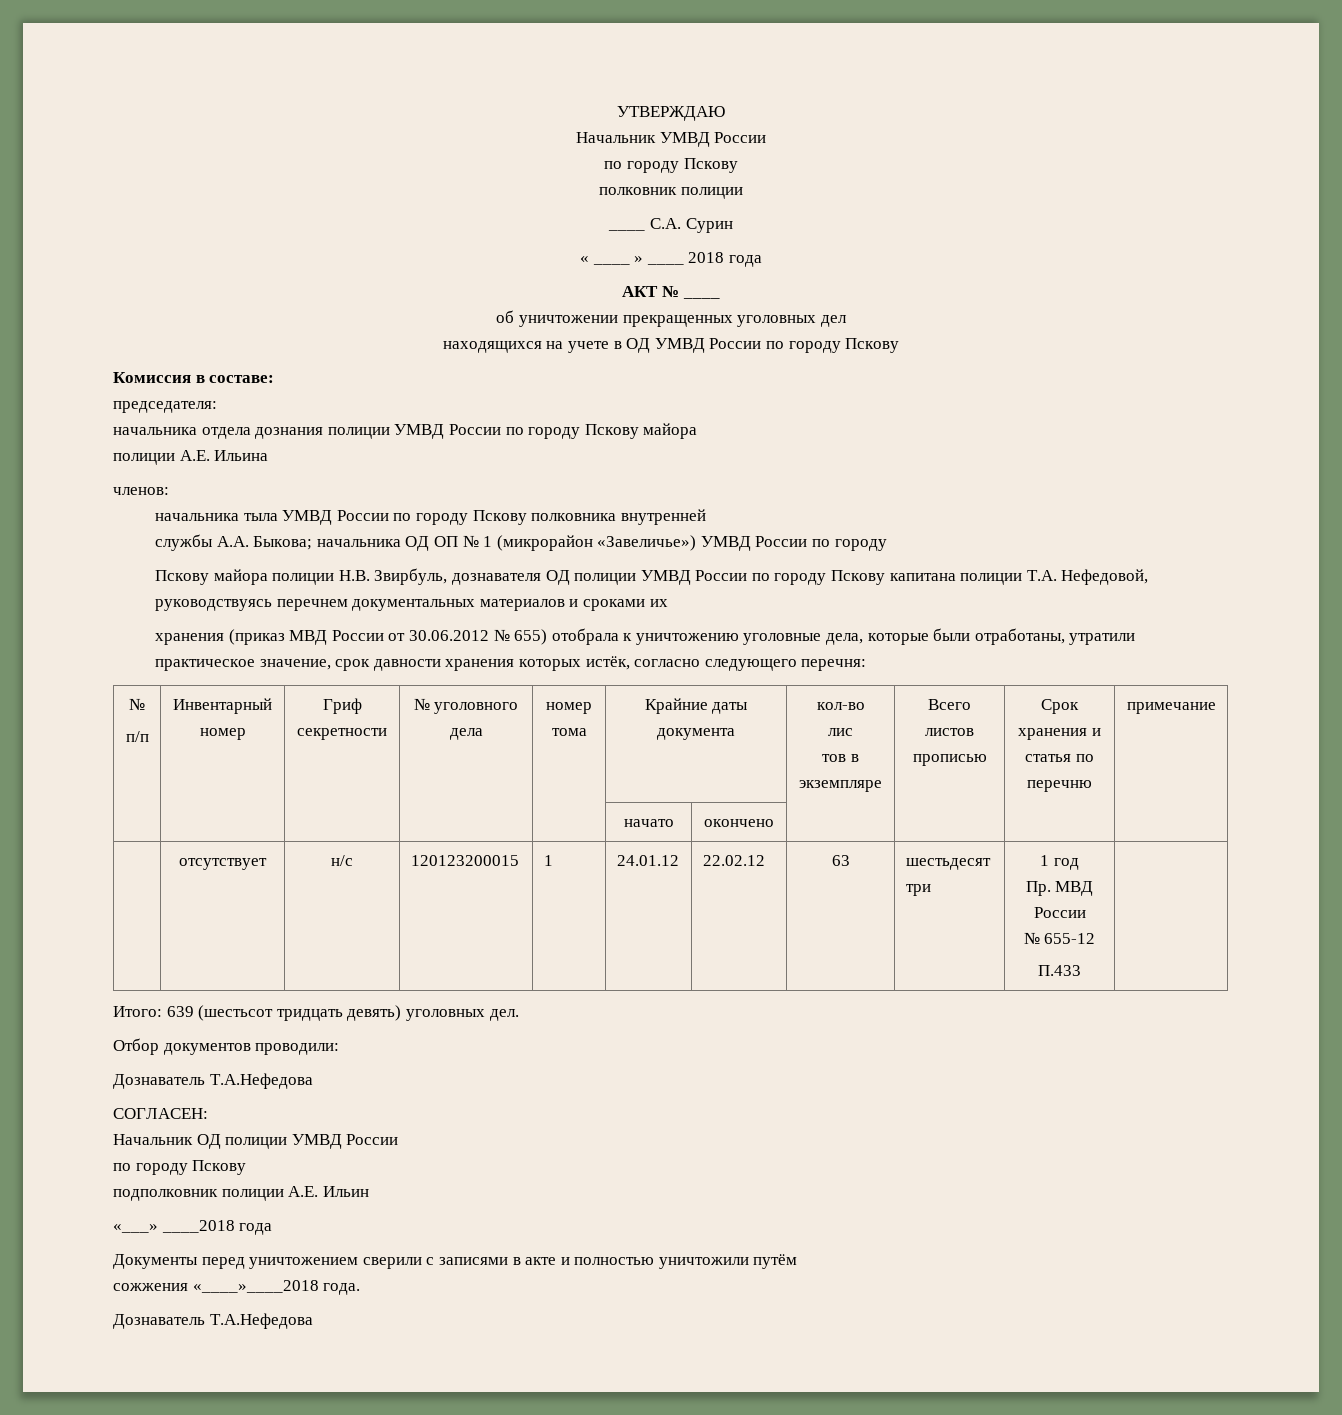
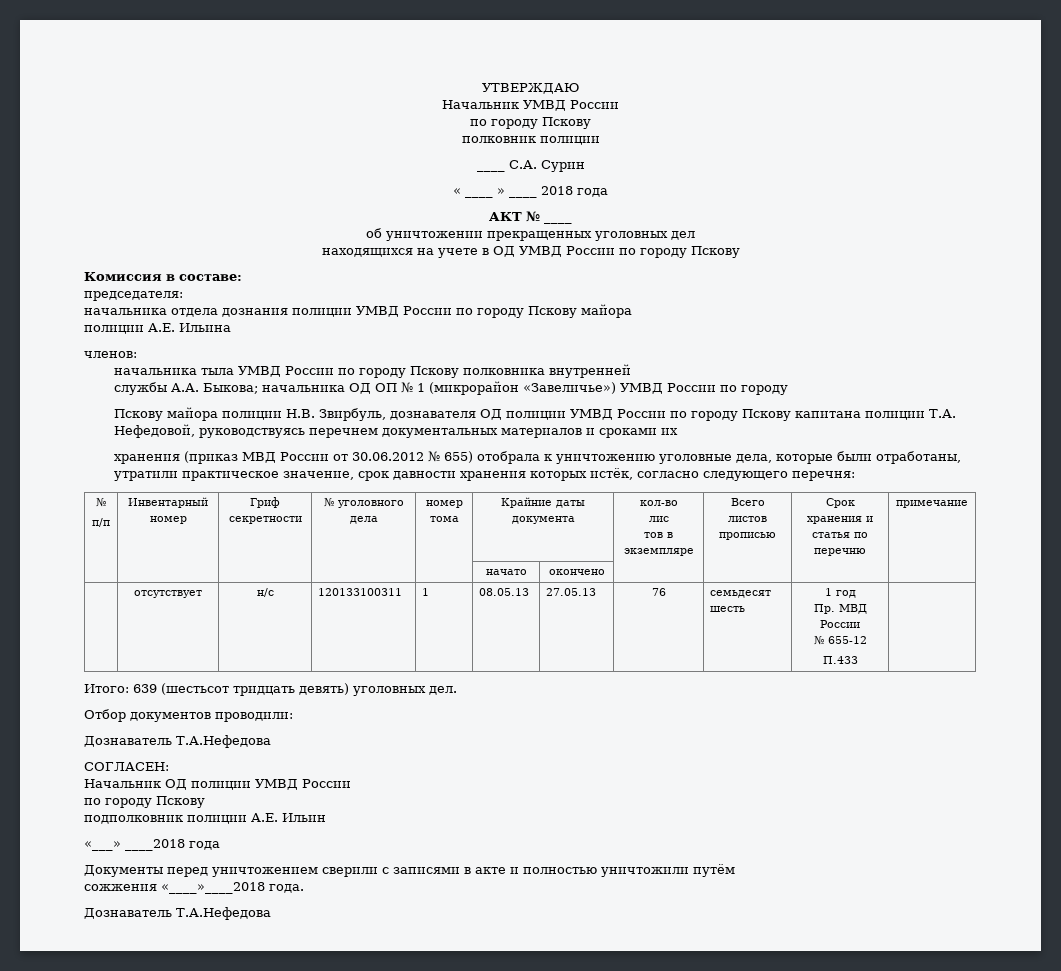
[410,855,519,866] [543,855,553,866] [616,855,679,866] [702,855,765,866] [831,855,850,866] [905,858,991,870] [905,884,931,896] 120123200015 | 1 | 24.01.12 | 22.02.12 | 63 | шестьдесят три -> [318,588,403,596] [422,588,430,596] [479,588,530,596] [546,588,597,596] [651,588,666,596] [710,590,772,598] [710,606,746,612] 120133100311 | 1 | 08.05.13 | 27.05.13 | 76 | семьдесят шесть

